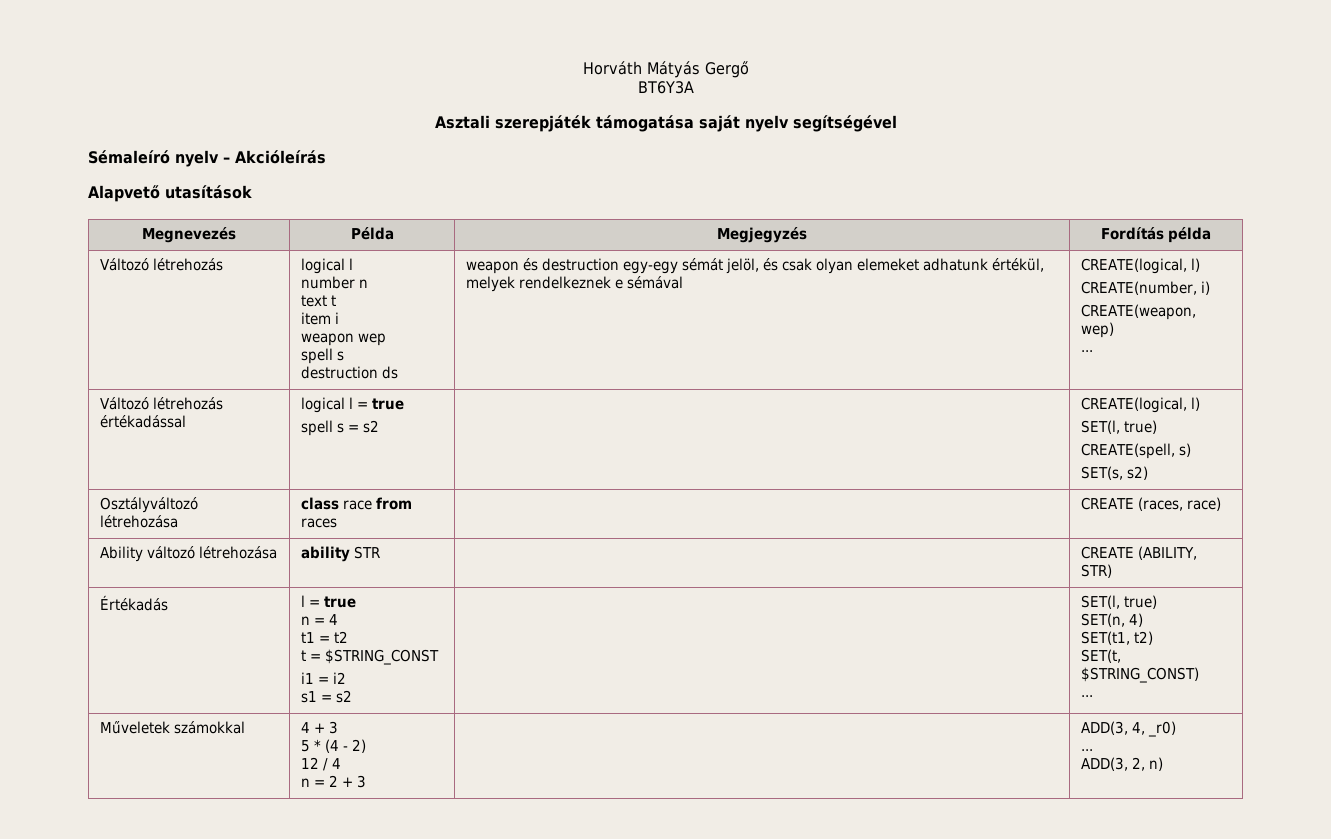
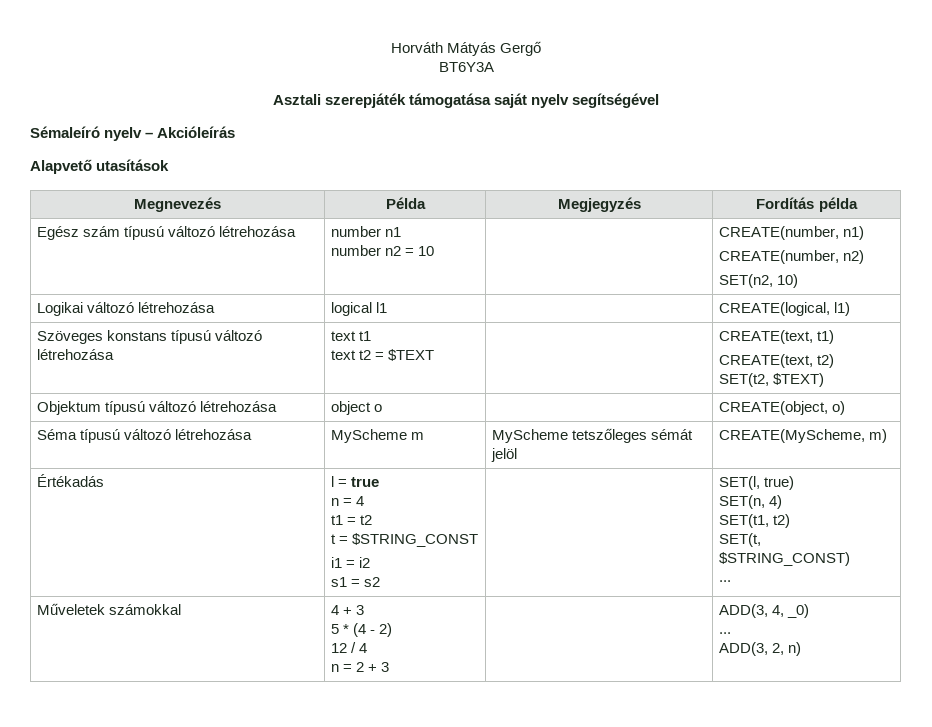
[99,258,223,271] [300,258,353,274] [300,276,368,289] [300,295,336,307] [300,312,339,325] [300,333,386,346] [300,348,344,364] [300,366,398,379] [465,258,1044,274] [465,276,683,292] [1080,258,1200,274] [1080,281,1210,295] [1080,304,1196,320] [1080,322,1114,338] [1080,350,1093,352] [99,397,223,410] [99,415,186,428] [300,397,404,413] [300,420,379,436] [1080,397,1200,413] [1080,420,1157,434] [1080,443,1191,459] [1080,466,1148,480] [99,497,198,513] [99,515,178,528] [300,497,412,510] [300,518,337,528] [1080,497,1221,511] [99,546,277,562] [300,546,380,562] [1080,546,1197,560] [1080,564,1112,578] Változó létrehozás | logical l // number n // text t // item i // weapon wep // spell s // destruction ds | weapon és destruction egy-egy sémát jelöl, és csak olyan elemeket adhatunk értékül, melyek rendelkeznek e sémával | CREATE(logical, l) // CREATE(number, i) // CREATE(weapon, wep) // ... // Változó létrehozás értékadással | logical l = true // spell s = s2 | | CREATE(logical, l) // SET(l, true) // CREATE(spell, s) // SET(s, s2) // Osztályváltozó létrehozása | class race from races | | CREATE (races, race) // Ability változó létrehozása | ability STR | | CREATE (ABILITY, STR) -> [36,226,297,240] [330,226,401,237] [330,245,435,256] [718,226,864,240] [718,250,864,264] [718,274,798,288] [36,302,216,316] [330,302,387,316] [718,302,850,316] [36,330,263,344] [36,349,114,360] [330,331,371,341] [330,349,435,361] [718,330,834,344] [718,354,834,368] [718,373,824,387] [36,401,278,415] [330,401,382,415] [718,401,845,415] [36,429,253,443] [330,429,424,443] [491,428,694,443] [490,448,517,462] [718,429,887,443] Egész szám típusú változó létrehozása | number n1 // number n2 = 10 | | CREATE(number, n1) // CREATE(number, n2) // SET(n2, 10) // Logikai változó létrehozása | logical l1 | | CREATE(logical, l1) // Szöveges konstans típusú változó létrehozása | text t1 // text t2 = $TEXT | | CREATE(text, t1) // CREATE(text, t2) // SET(t2, $TEXT) // Objektum típusú változó létrehozása | object o | | CREATE(object, o) // Séma típusú változó létrehozása | MyScheme m | MyScheme tetszőleges sémát jelöl | CREATE(MyScheme, m)
[1147,721,1176,737] _r0) -> [787,604,810,618] _0)

